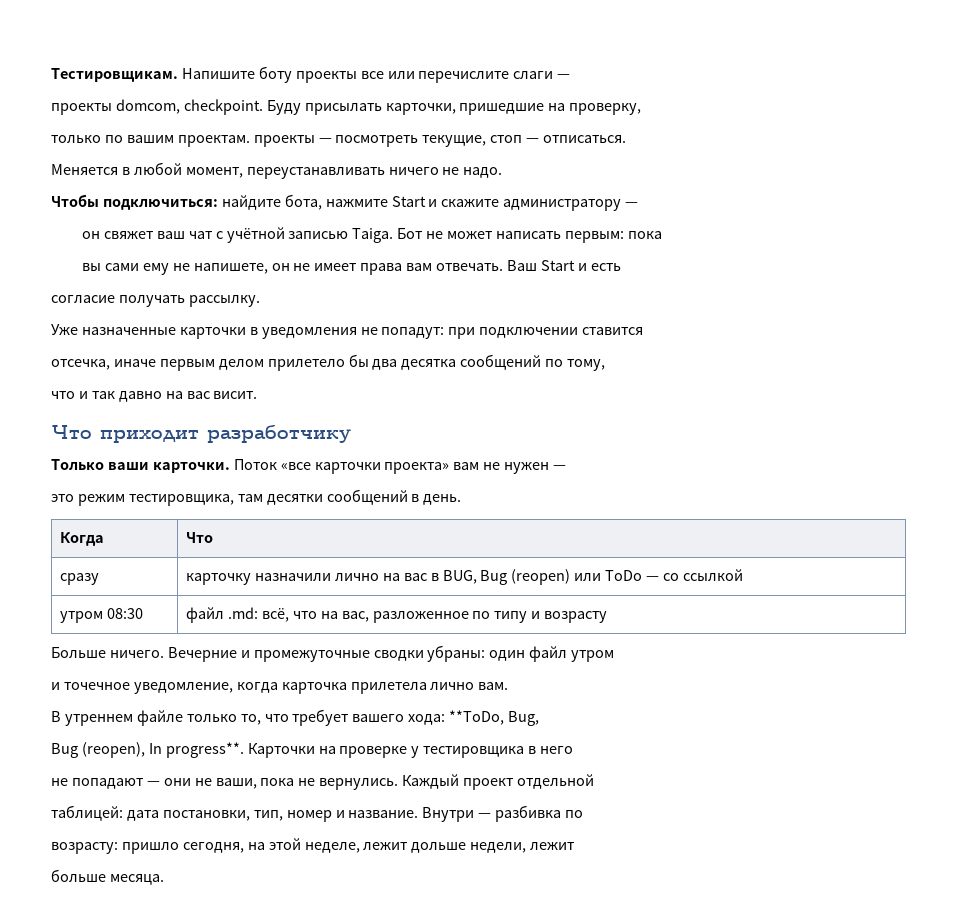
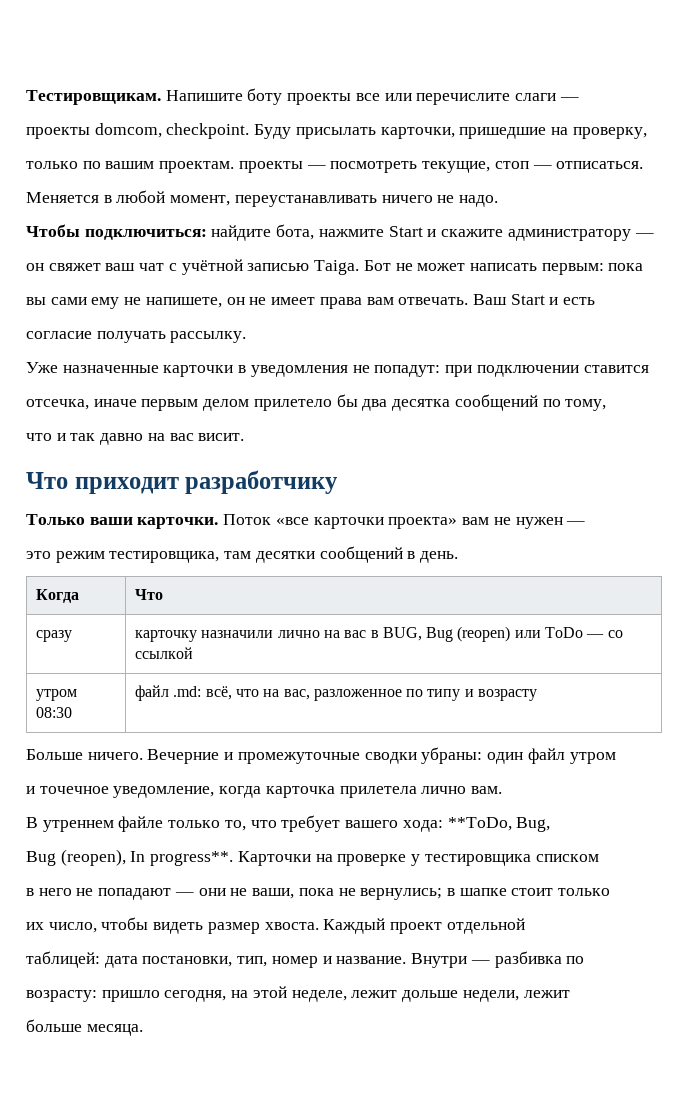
(525, 752) none -> [535,854,599,862] списком //
(574, 750) // -> (72, 892) none
[319,778,399,790] вернулись. -> [360,888,611,900] [26,917,319,934] вернулись; в шапке стоит только // их число, чтобы видеть размер хвоста.

